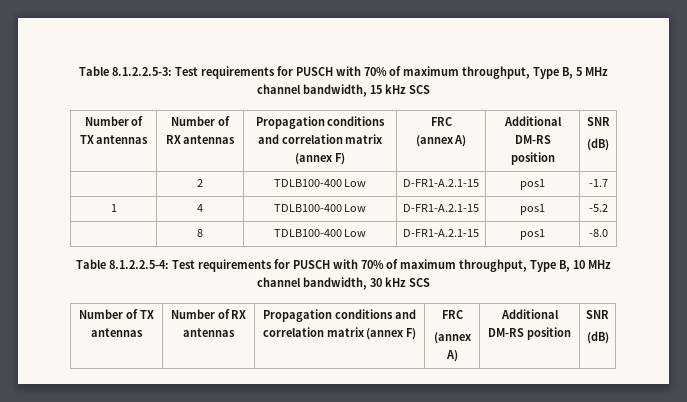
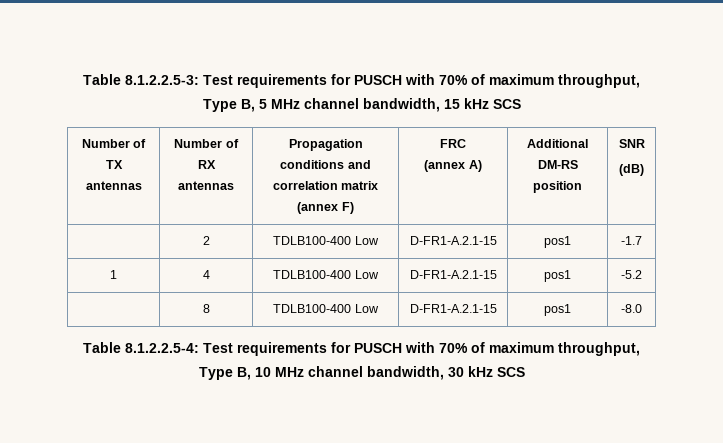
[79,309,154,319] [91,328,143,337] [170,309,247,319] [183,328,235,337] [263,309,416,322] [262,327,417,340] [441,310,463,319] [433,332,471,344] [445,350,458,362] [500,309,559,319] [488,327,571,340] [586,310,609,319] [586,331,609,344] // Number of TX antennas | Number of RX antennas | Propagation conditions and correlation matrix (annex F) | FRC // (annex A) | Additional DM-RS position | SNR // (dB) -> (525, 372) none

